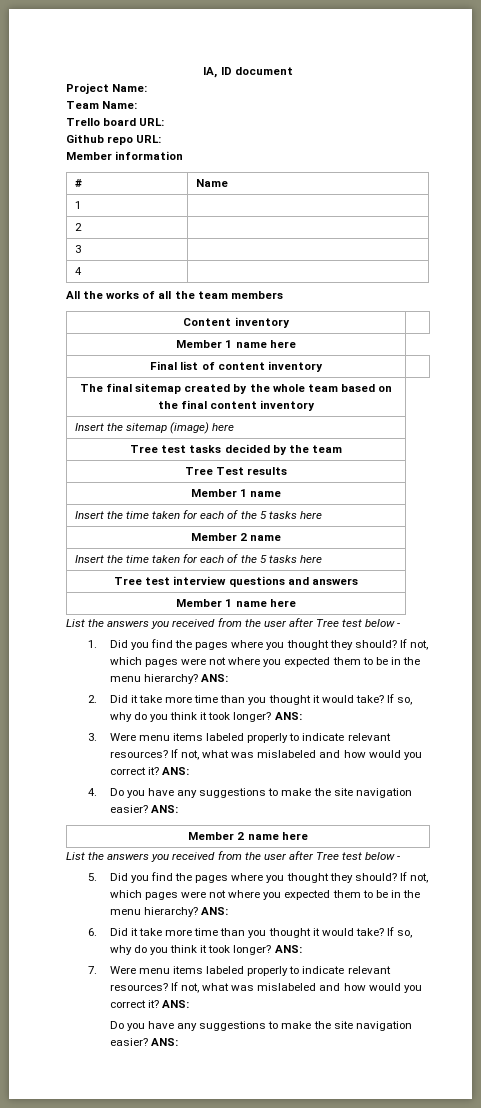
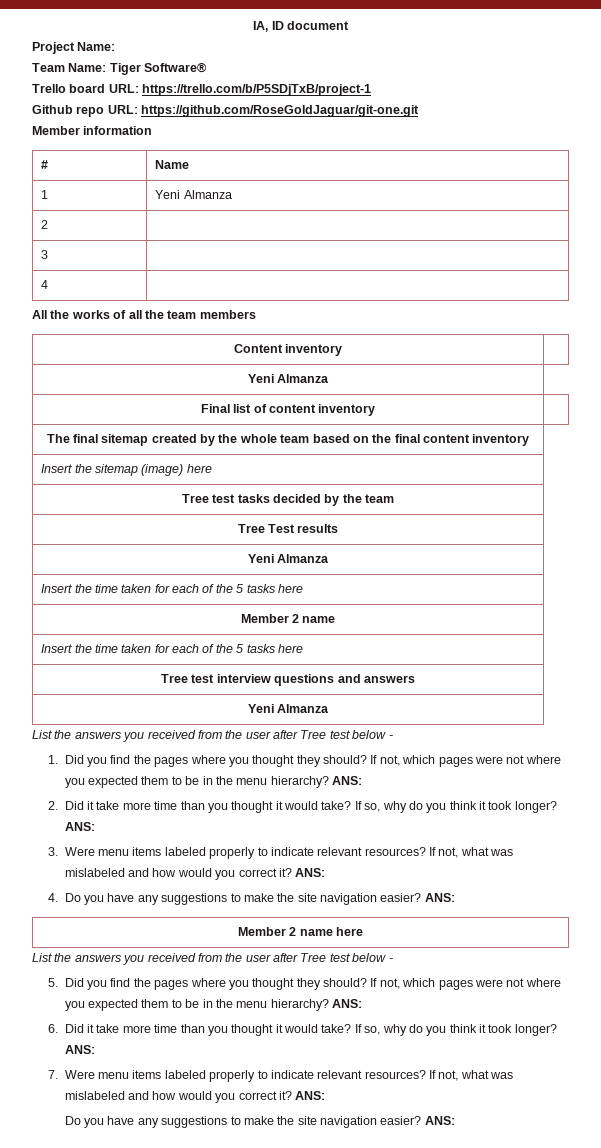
(138, 105) none -> [109,62,208,75] Tiger Software®
(165, 122) none -> [142,84,372,96] https://trello.com/b/P5SDjTxB/project-1
(162, 139) none -> [141,105,420,117] https://github.com/RoseGoldJaguar/git-one.git
(81, 205) none -> [155,190,232,199] Yeni Almanza
[176,340,296,348] Member 1 name here -> [247,374,330,383] Yeni Almanza
[190,489,282,497] Member 1 name -> [247,554,330,563] Yeni Almanza
[176,599,296,607] Member 1 name here -> [247,704,330,713] Yeni Almanza

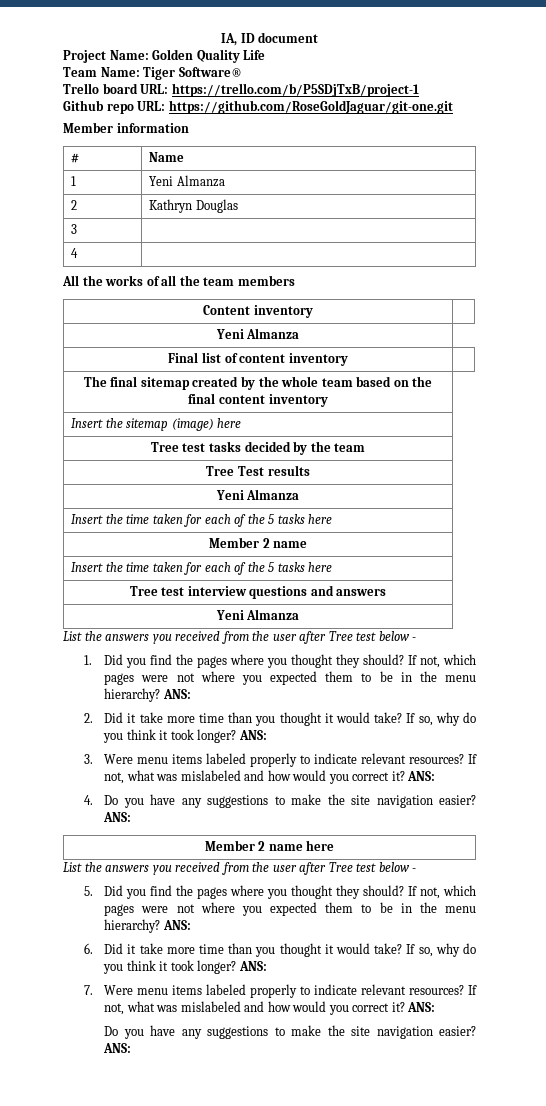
(116, 46) none -> [152,49,266,63] Golden Quality Life
(49, 224) none -> [149,199,238,213] Kathryn Douglas

